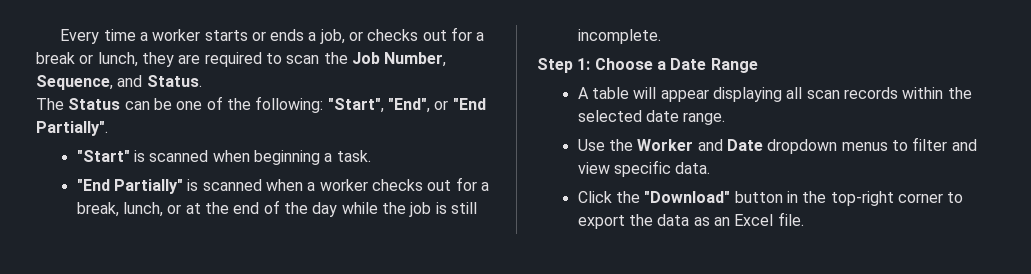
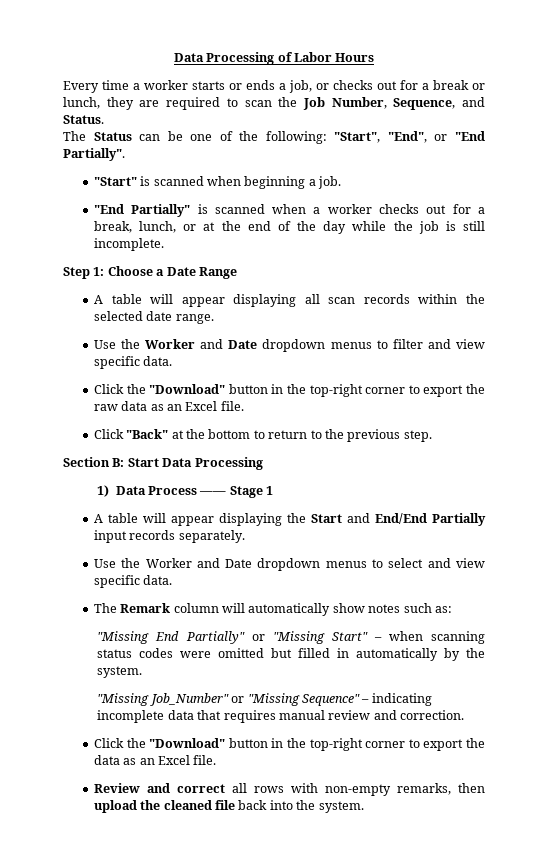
(60, 36) none -> [173,52,375,65] Data Processing of Labor Hours //
[336,150,371,162] task. -> [318,176,342,189] job.
[657,212,804,226] data as an Excel file. -> [93,401,244,411] [93,429,432,442] [63,457,263,470] [97,485,274,498] [93,513,487,526] [93,530,245,543] [93,558,486,571] [93,575,173,588] [93,603,452,616] [97,631,486,644] [97,648,485,661] [97,666,143,678] [97,693,432,706] [97,710,465,723] [93,738,485,751] [93,755,217,765] [93,783,485,796] [93,800,364,813] raw data as an Excel file. // Click "Back" at the bottom to return to the previous step. // Section B: Start Data Processing // 1) Data Process —— Stage 1 // A table will appear displaying the Start and End/End Partially input records separately. // Use the Worker and Date dropdown menus to select and view specific data. // The Remark column will automatically show notes such as: // "Missing End Partially" or "Missing Start" – when scanning status codes were omitted but filled in automatically by the system. // "Missing Job_Number" or "Missing Sequence" – indicating incomplete data that requires manual review and correction. // Click the "Download" button in the top-right corner to export the data as an Excel file. // Review and correct all rows with non-empty remarks, then upload the cleaned file back into the system.

